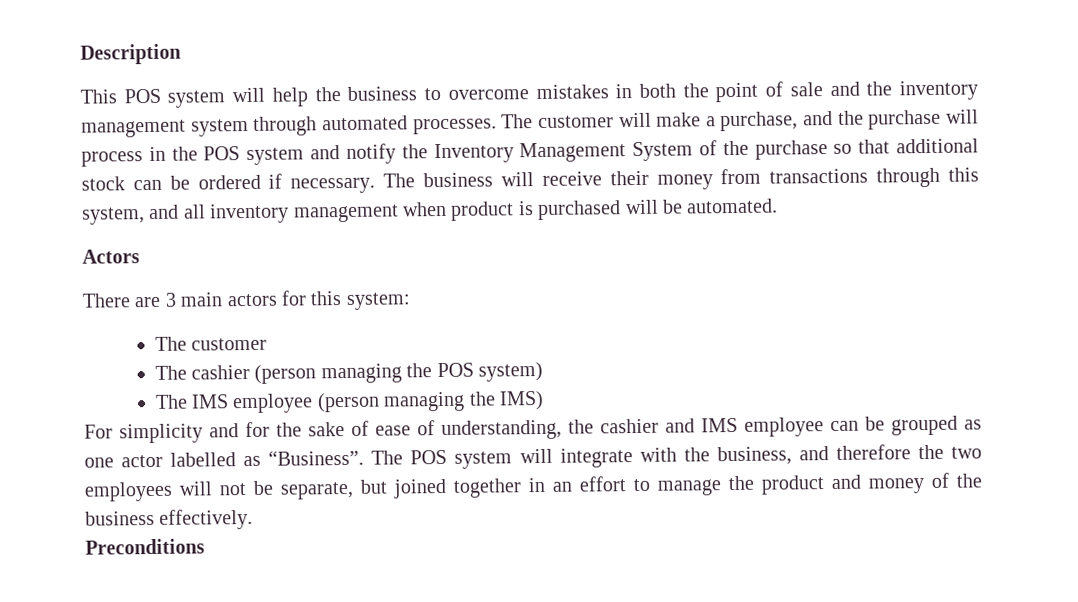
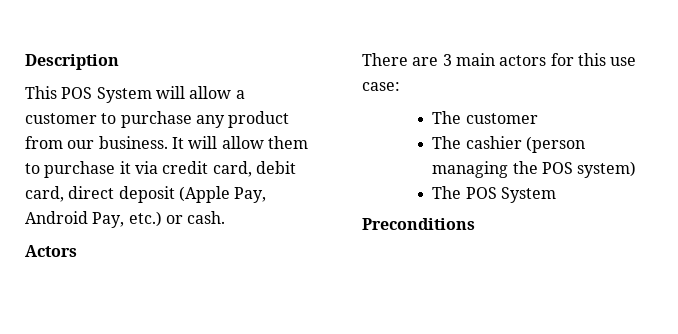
[167,80,978,108] [81,109,979,138] [81,138,979,167] [81,167,980,194] [82,198,779,225] system will help the business to overcome mistakes in both the point of sale and the inventory management system through automated processes. The customer will make a purchase, and the purchase will process in the POS system and notify the Inventory Management System of the purchase so that additional stock can be ordered if necessary. The business will receive their money from transactions through this system, and all inventory management when product is purchased will be automated. -> [96,86,245,103] [25,111,290,128] [25,136,308,149] [25,161,296,178] [25,186,267,203] [25,211,226,228] System will allow a customer to purchase any product from our business. It will allow them to purchase it via credit card, debit card, direct deposit (Apple Pay, Android Pay, etc.) or cash.
[345,292,411,310] system: -> [610,57,637,66] [362,82,400,91] use case:
[190,390,544,414] [84,415,982,444] [84,444,982,469] [84,472,982,502] [85,508,254,530] IMS employee (person managing the IMS) // For simplicity and for the sake of ease of understanding, the cashier and IMS employee can be grouped as one actor labelled as “Business”. The POS system will integrate with the business, and therefore the two employees will not be separate, but joined together in an effort to manage the product and money of the business effectively. -> [465,187,557,203] POS System

